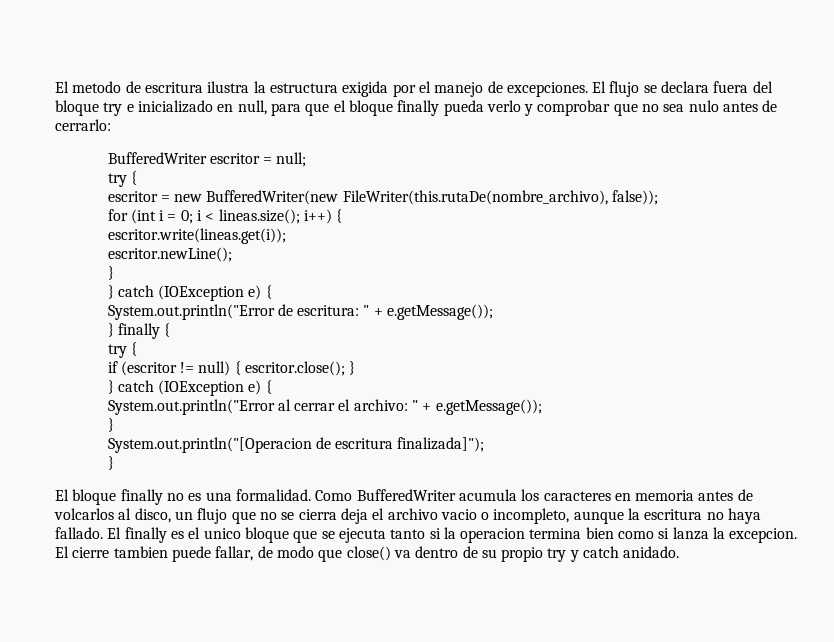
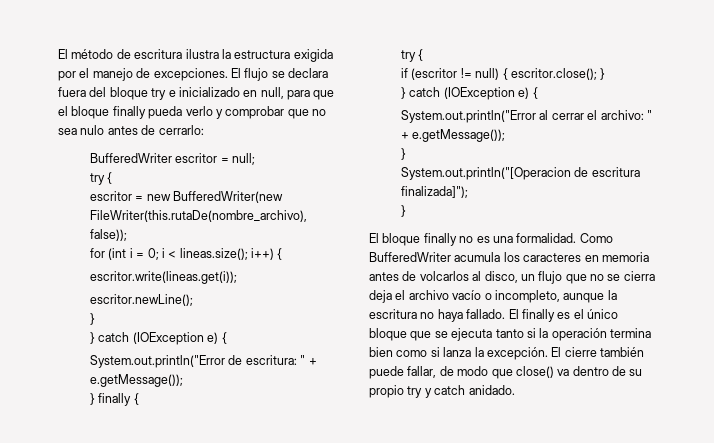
[55,81,122,93] El metodo -> [58,49,114,59] El método
[440,509,477,520] vacio -> [452,290,482,300] vacío
[203,528,241,539] unico -> [587,309,618,319] único
[460,528,526,543] operacion -> [551,328,607,341] operación
[729,528,798,543] excepcion. -> [486,347,548,360] excepción.
[113,546,168,558] tambien -> [600,347,644,357] también

